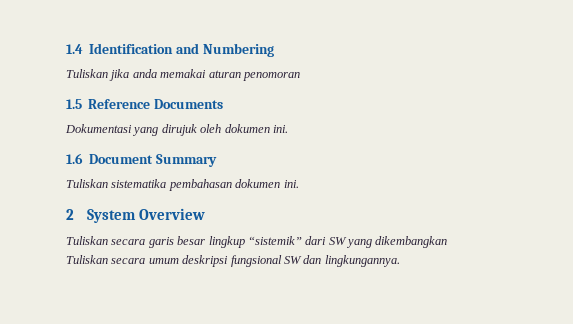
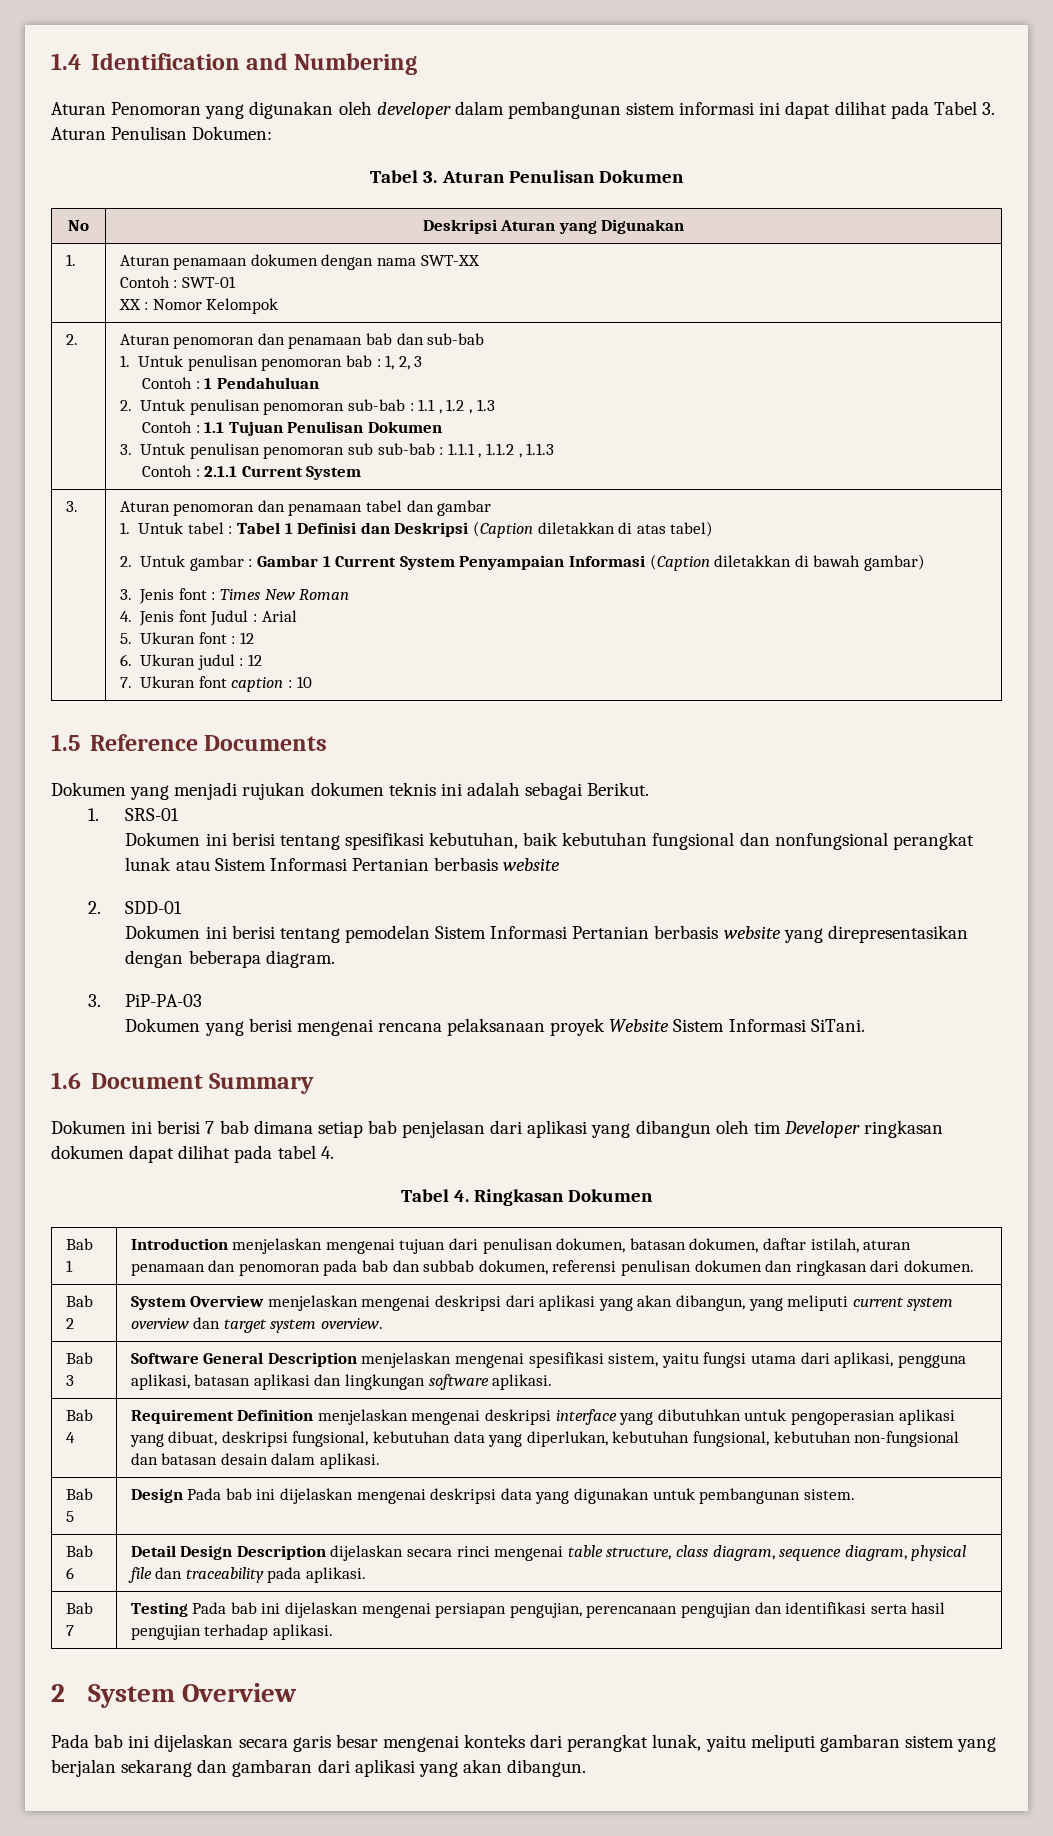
[66,69,300,81] [66,99,224,109] [65,124,288,136] [66,153,218,167] [66,179,299,191] [66,208,205,223] [66,236,448,248] [66,255,400,267] Tuliskan jika anda memakai aturan penomoran // 1.5 Reference Documents // Dokumentasi yang dirujuk oleh dokumen ini. // 1.6 Document Summary // Tuliskan sistematika pembahasan dokumen ini. // 2 System Overview // Tuliskan secara garis besar lingkup “sistemik” dari SW yang dikembangkan // Tuliskan secara umum deskripsi fungsional SW dan lingkungannya. -> [51,101,995,119] [51,126,273,140] [370,170,684,183] [68,220,89,231] [422,219,685,234] [65,254,76,266] [119,254,480,270] [119,276,236,288] [118,298,279,314] [65,334,78,345] [119,333,485,349] [119,355,423,371] [142,377,319,389] [119,399,495,415] [142,421,442,436] [119,443,555,459] [142,465,362,480] [65,501,78,512] [119,500,492,516] [119,521,714,538] [119,554,925,571] [119,588,350,604] [119,610,297,626] [119,632,254,644] [119,654,262,670] [119,676,312,692] [51,734,327,751] [51,782,650,800] [88,808,180,821] [125,832,974,850] [125,857,561,871] [88,901,183,914] [125,925,968,943] [125,950,335,968] [88,994,203,1007] [125,1018,865,1036] [51,1072,314,1094] [51,1120,944,1138] [51,1145,334,1163] [400,1189,654,1206] [65,1238,93,1250] [65,1260,73,1272] [130,1238,912,1254] [130,1260,974,1276] [65,1295,93,1307] [65,1318,74,1329] [130,1295,954,1311] [130,1317,384,1333] [65,1352,93,1364] [65,1375,74,1386] [130,1352,966,1368] [130,1374,553,1390] [65,1409,93,1421] [65,1432,75,1443] [130,1409,955,1425] [129,1431,960,1447] [130,1453,381,1469] [65,1488,93,1500] [65,1511,74,1522] [130,1488,855,1504] [65,1545,93,1557] [65,1567,74,1579] [130,1545,967,1561] [127,1567,367,1583] [65,1602,93,1614] [65,1625,74,1636] [130,1602,946,1618] [130,1624,333,1640] [51,1683,298,1708] [51,1734,997,1752] [51,1759,587,1777] Aturan Penomoran yang digunakan oleh developer dalam pembangunan sistem informasi ini dapat dilihat pada Tabel 3. Aturan Penulisan Dokumen: // Tabel 3. Aturan Penulisan Dokumen // No | Deskripsi Aturan yang Digunakan // 1. | Aturan penamaan dokumen dengan nama SWT-XX // Contoh : SWT-01 // XX : Nomor Kelompok // 2. | Aturan penomoran dan penamaan bab dan sub-bab // 1. Untuk penulisan penomoran bab : 1, 2, 3 // Contoh : 1 Pendahuluan // 2. Untuk penulisan penomoran sub-bab : 1.1 , 1.2 , 1.3 // Contoh : 1.1 Tujuan Penulisan Dokumen // 3. Untuk penulisan penomoran sub sub-bab : 1.1.1 , 1.1.2 , 1.1.3 // Contoh : 2.1.1 Current System // 3. | Aturan penomoran dan penamaan tabel dan gambar // 1. Untuk tabel : Tabel 1 Definisi dan Deskripsi (Caption diletakkan di atas tabel) // 2. Untuk gambar : Gambar 1 Current System Penyampaian Informasi (Caption diletakkan di bawah gambar) // 3. Jenis font : Times New Roman // 4. Jenis font Judul : Arial // 5. Ukuran font : 12 // 6. Ukuran judul : 12 // 7. Ukuran font caption : 10 // 1.5 Reference Documents // Dokumen yang menjadi rujukan dokumen teknis ini adalah sebagai Berikut. // 1. SRS-01 // Dokumen ini berisi tentang spesifikasi kebutuhan, baik kebutuhan fungsional dan nonfungsional perangkat lunak atau Sistem Informasi Pertanian berbasis website // 2. SDD-01 // Dokumen ini berisi tentang pemodelan Sistem Informasi Pertanian berbasis website yang direpresentasikan dengan beberapa diagram. // 3. PiP-PA-03 // Dokumen yang berisi mengenai rencana pelaksanaan proyek Website Sistem Informasi SiTani. // 1.6 Document Summary // Dokumen ini berisi 7 bab dimana setiap bab penjelasan dari aplikasi yang dibangun oleh tim Developer ringkasan dokumen dapat dilihat pada tabel 4. // Tabel 4. Ringkasan Dokumen // Bab 1 | Introduction menjelaskan mengenai tujuan dari penulisan dokumen, batasan dokumen, daftar istilah, aturan penamaan dan penomoran pada bab dan subbab dokumen, referensi penulisan dokumen dan ringkasan dari dokumen. // Bab 2 | System Overview menjelaskan mengenai deskripsi dari aplikasi yang akan dibangun, yang meliputi current system overview dan target system overview. // Bab 3 | Software General Description menjelaskan mengenai spesifikasi sistem, yaitu fungsi utama dari aplikasi, pengguna aplikasi, batasan aplikasi dan lingkungan software aplikasi. // Bab 4 | Requirement Definition menjelaskan mengenai deskripsi interface yang dibutuhkan untuk pengoperasian aplikasi yang dibuat, deskripsi fungsional, kebutuhan data yang diperlukan, kebutuhan fungsional, kebutuhan non-fungsional dan batasan desain dalam aplikasi. // Bab 5 | Design Pada bab ini dijelaskan mengenai deskripsi data yang digunakan untuk pembangunan sistem. // Bab 6 | Detail Design Description dijelaskan secara rinci mengenai table structure, class diagram, sequence diagram, physical file dan traceability pada aplikasi. // Bab 7 | Testing Pada bab ini dijelaskan mengenai persiapan pengujian, perencanaan pengujian dan identifikasi serta hasil pengujian terhadap aplikasi. // 2 System Overview // Pada bab ini dijelaskan secara garis besar mengenai konteks dari perangkat lunak, yaitu meliputi gambaran sistem yang berjalan sekarang dan gambaran dari aplikasi yang akan dibangun.

